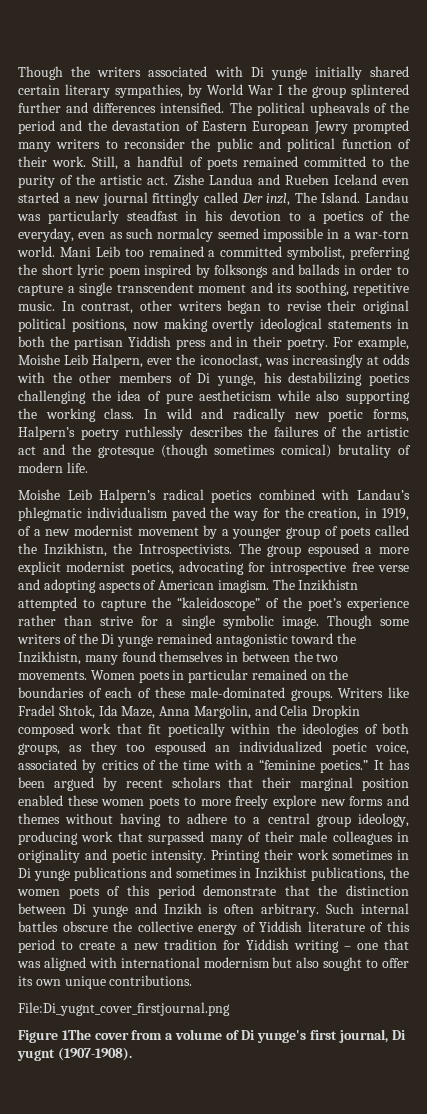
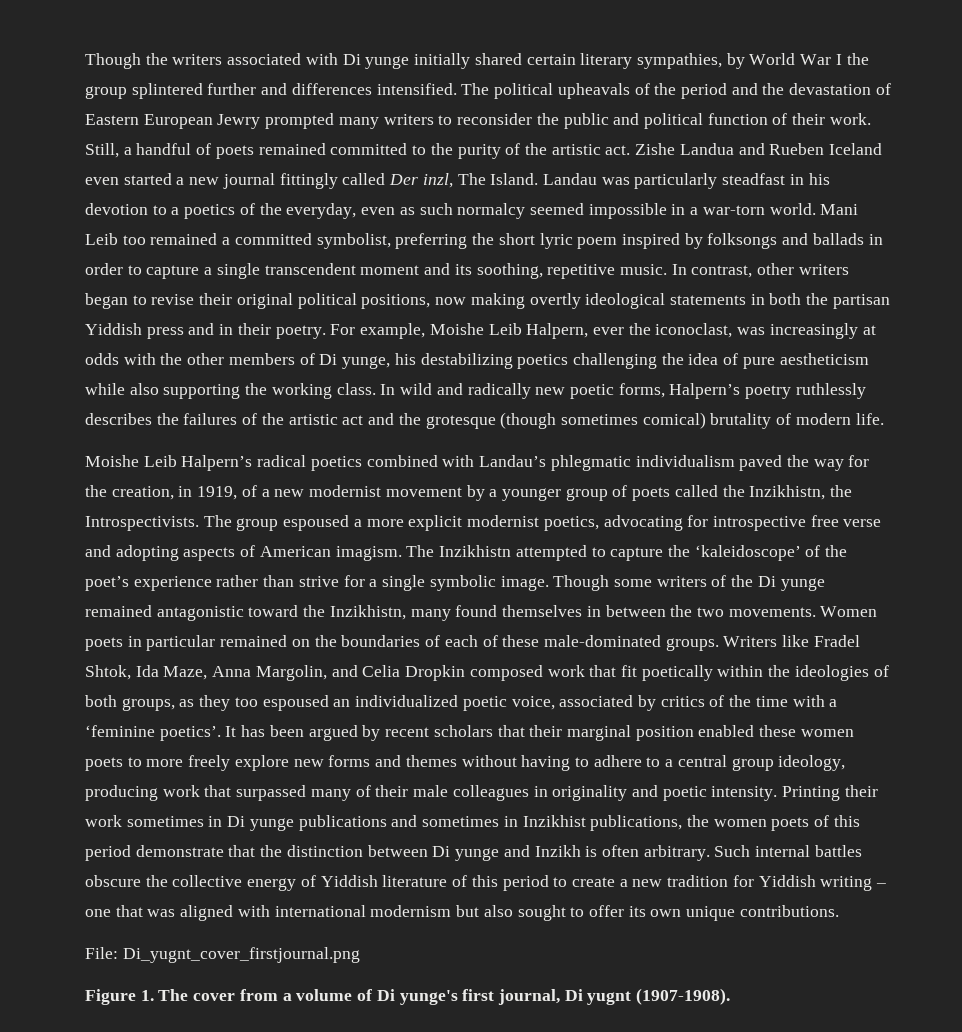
[177,597,260,611] “kaleidoscope” -> [694,545,801,561] ‘kaleidoscope’
[259,759,369,773] “feminine poetics.” -> [85,725,221,741] ‘feminine poetics’.
[18,1002,230,1016] File:Di_yugnt_cover_firstjournal.png -> [85,947,360,963] File: Di_yugnt_cover_firstjournal.png
[61,1029,91,1040] 1The -> [140,989,189,1001] 1. The

